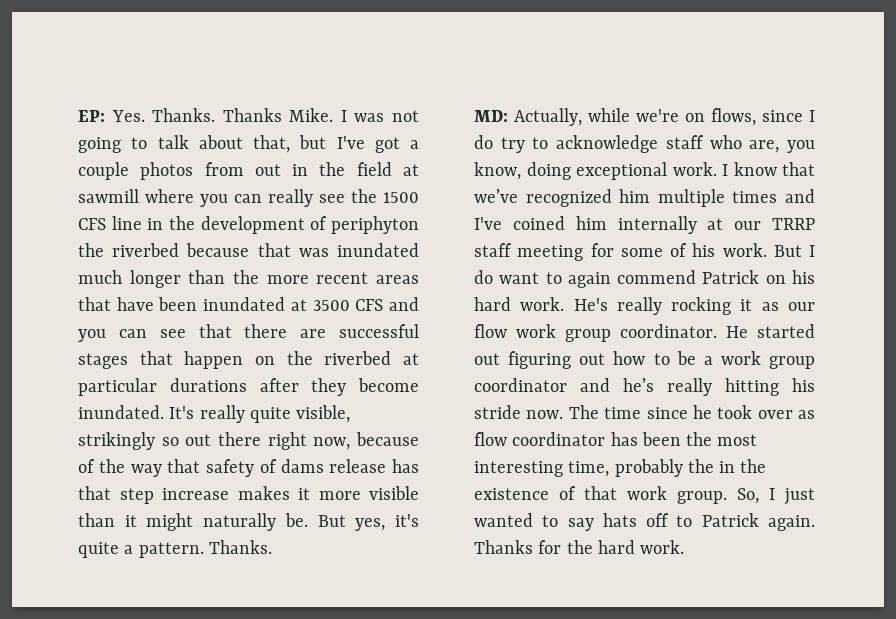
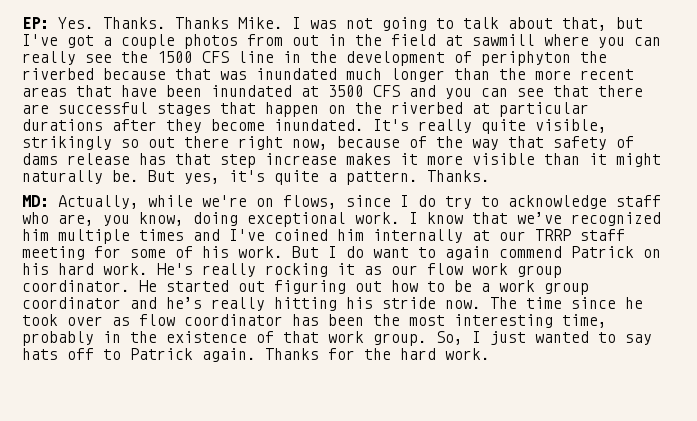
[687,459,714,473] the -> (94, 338) none

